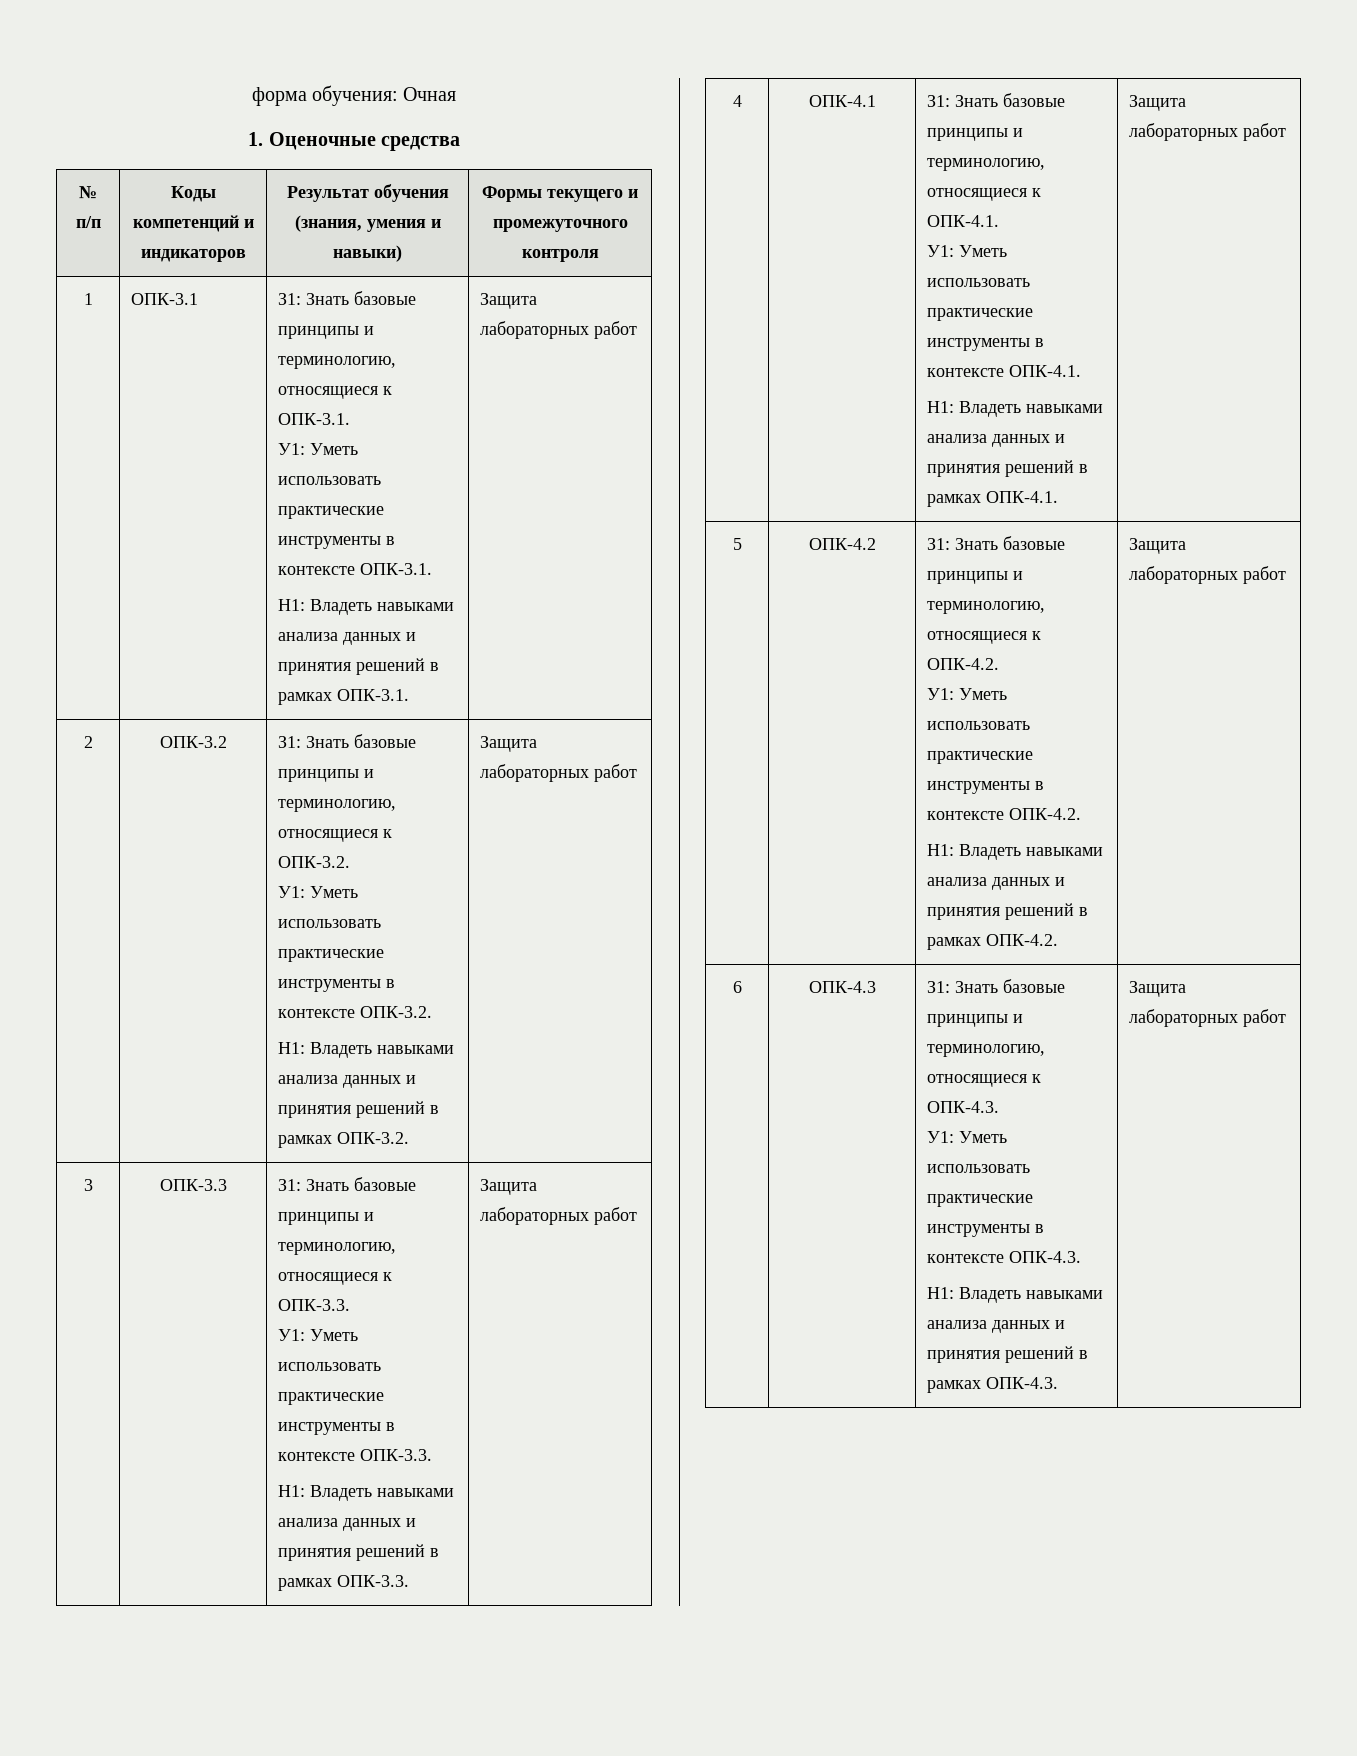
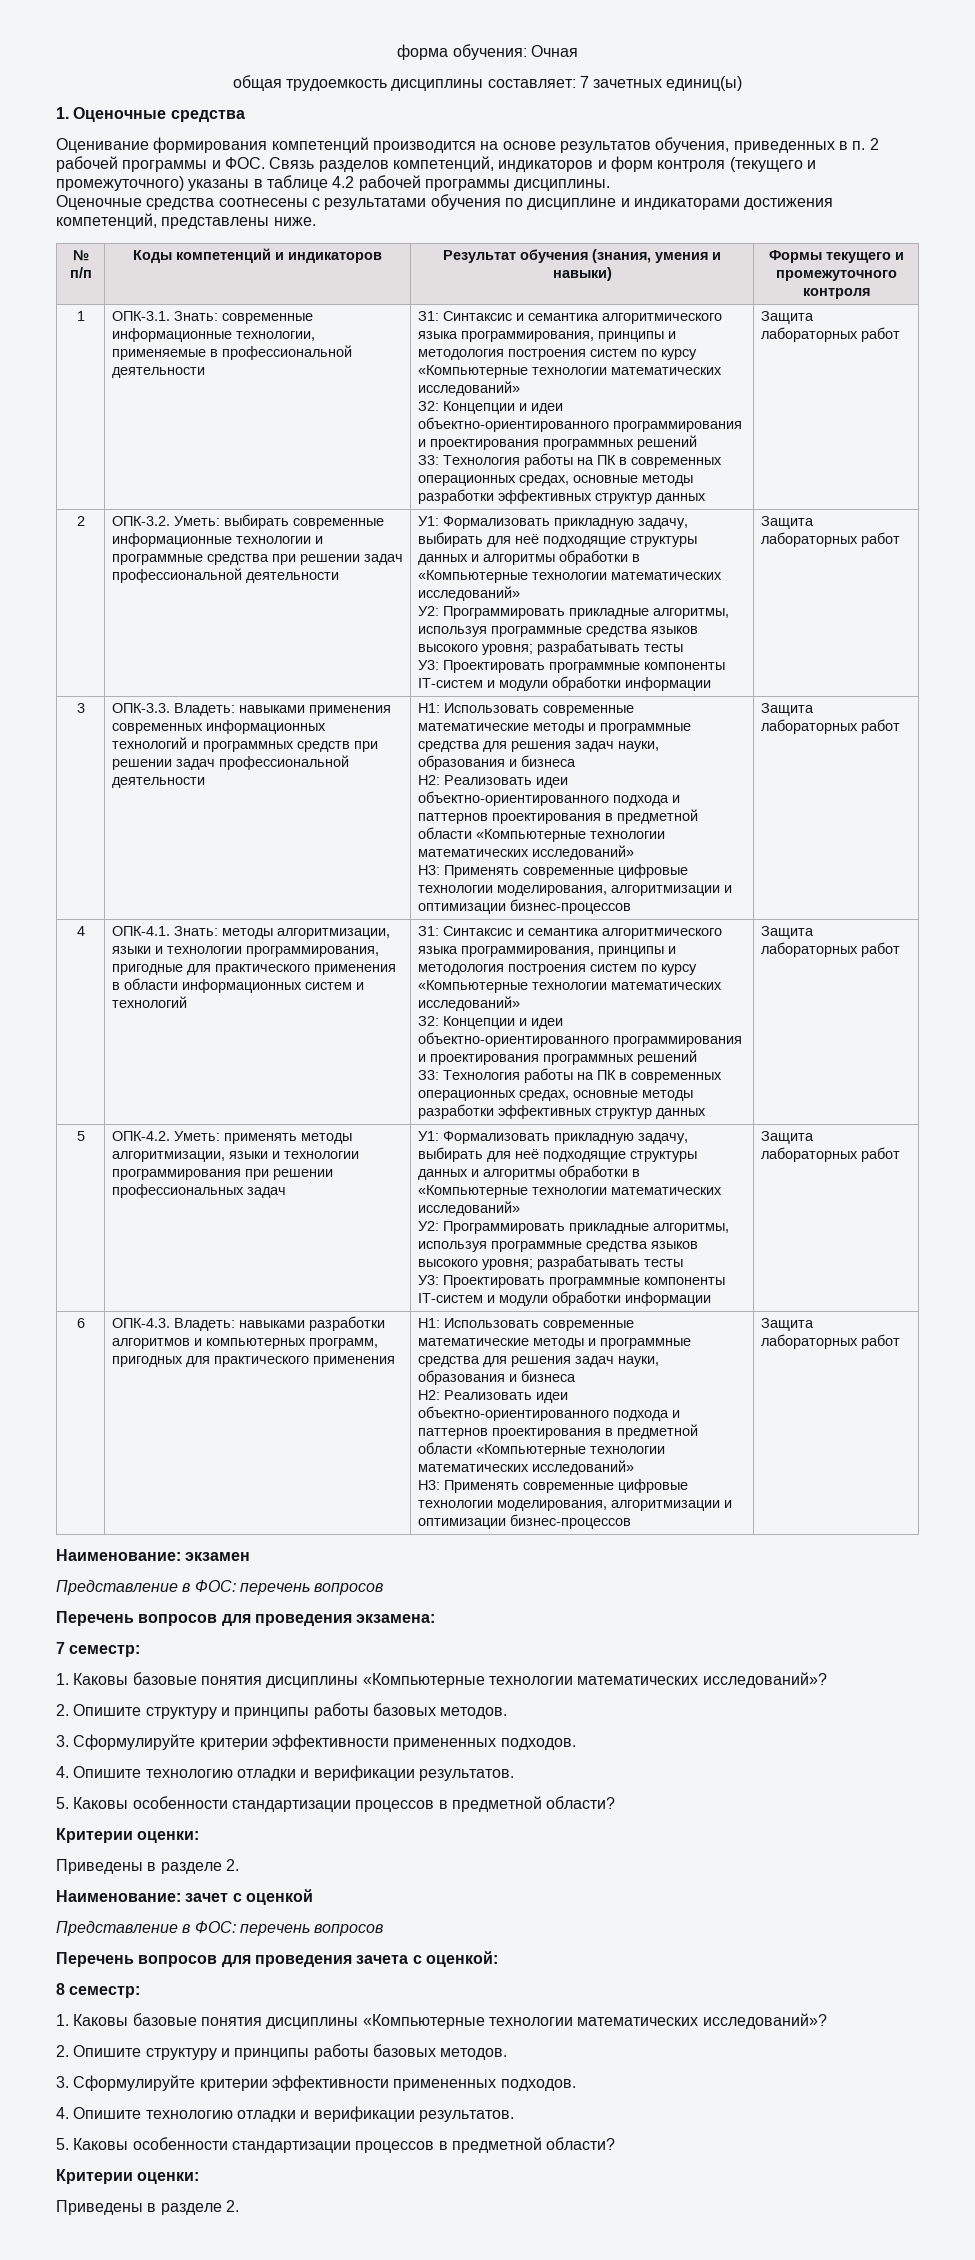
[248,132,460,151] 1. Оценочные средства -> [232,75,743,91] [56,107,245,122] [56,137,879,153] [56,156,816,172] [56,175,611,191] [56,194,834,210] [56,213,316,229] общая трудоемкость дисциплины составляет: 7 зачетных единиц(ы) // 1. Оценочные средства // Оценивание формирования компетенций производится на основе результатов обучения, приведенных в п. 2 рабочей программы и ФОС. Связь разделов компетенций, индикаторов и форм контроля (текущего и промежуточного) указаны в таблице 4.2 рабочей программы дисциплины. // Оценочные средства соотнесены с результатами обучения по дисциплине и индикаторами достижения компетенций, представлены ниже.
[131,293,199,305] [278,291,417,305] [278,326,375,339] [278,356,397,369] [278,386,393,399] [278,413,351,425] [278,443,359,455] [278,476,382,485] [278,506,385,519] [278,536,396,549] [278,563,433,575] [278,599,455,615] [278,632,417,645] [278,658,440,675] [278,689,410,705] [480,293,538,309] [480,321,638,339] [83,736,93,748] [159,736,227,748] [278,734,417,748] [278,769,375,782] [278,799,397,812] [278,829,393,842] [278,856,351,868] [278,886,359,898] [278,919,382,928] [278,949,385,962] [278,979,396,992] [278,1006,433,1018] [278,1042,455,1058] [278,1075,417,1088] [278,1101,440,1118] [278,1132,410,1148] [480,736,538,752] [480,764,638,782] [83,1179,93,1191] [159,1179,227,1191] [278,1177,417,1191] [278,1212,375,1225] [278,1242,397,1255] [278,1272,393,1285] [278,1299,351,1311] [278,1329,359,1341] [278,1362,382,1371] [278,1392,385,1405] [278,1422,396,1435] [278,1449,433,1461] [278,1485,455,1501] [278,1518,417,1531] [278,1544,440,1561] [278,1575,410,1591] [480,1179,538,1195] [480,1207,638,1225] [732,95,742,107] [808,95,876,107] [927,93,1066,107] [927,128,1024,141] [927,158,1046,171] [927,188,1042,201] [927,215,1000,227] [927,245,1008,257] [927,278,1031,287] [927,308,1034,321] [927,338,1045,351] [927,365,1082,377] [927,401,1104,417] [927,434,1066,447] [927,460,1089,477] [927,491,1059,507] [1129,95,1187,111] [1129,123,1287,141] [732,538,742,550] [808,538,876,550] [927,536,1066,550] [927,571,1024,584] [927,601,1046,614] [927,631,1042,644] [927,658,1000,670] [927,688,1008,700] [927,721,1031,730] [927,751,1034,764] [927,781,1045,794] [927,808,1082,820] [927,844,1104,860] [927,877,1066,890] [927,903,1089,920] [927,934,1059,950] [1129,538,1187,554] [1129,566,1287,584] [732,981,742,993] [808,981,876,993] [927,979,1066,993] [927,1014,1024,1027] [927,1044,1046,1057] [927,1074,1042,1087] [927,1101,1000,1113] [927,1131,1008,1143] [927,1164,1031,1173] [927,1194,1034,1207] [927,1224,1045,1237] [927,1251,1082,1263] [927,1287,1104,1303] [927,1320,1066,1333] [927,1346,1089,1363] [927,1377,1059,1393] [1129,981,1187,997] [1129,1009,1287,1027] ОПК-3.1 | З1: Знать базовые принципы и терминологию, относящиеся к ОПК-3.1. // У1: Уметь использовать практические инструменты в контексте ОПК-3.1. // Н1: Владеть навыками анализа данных и принятия решений в рамках ОПК-3.1. | Защита лабораторных работ // 2 | ОПК-3.2 | З1: Знать базовые принципы и терминологию, относящиеся к ОПК-3.2. // У1: Уметь использовать практические инструменты в контексте ОПК-3.2. // Н1: Владеть навыками анализа данных и принятия решений в рамках ОПК-3.2. | Защита лабораторных работ // 3 | ОПК-3.3 | З1: Знать базовые принципы и терминологию, относящиеся к ОПК-3.3. // У1: Уметь использовать практические инструменты в контексте ОПК-3.3. // Н1: Владеть навыками анализа данных и принятия решений в рамках ОПК-3.3. | Защита лабораторных работ // 4 | ОПК-4.1 | З1: Знать базовые принципы и терминологию, относящиеся к ОПК-4.1. // У1: Уметь использовать практические инструменты в контексте ОПК-4.1. // Н1: Владеть навыками анализа данных и принятия решений в рамках ОПК-4.1. | Защита лабораторных работ // 5 | ОПК-4.2 | З1: Знать базовые принципы и терминологию, относящиеся к ОПК-4.2. // У1: Уметь использовать практические инструменты в контексте ОПК-4.2. // Н1: Владеть навыками анализа данных и принятия решений в рамках ОПК-4.2. | Защита лабораторных работ // 6 | ОПК-4.3 | З1: Знать базовые принципы и терминологию, относящиеся к ОПК-4.3. // У1: Уметь использовать практические инструменты в контексте ОПК-4.3. // Н1: Владеть навыками анализа данных и принятия решений в рамках ОПК-4.3. | Защита лабораторных работ -> [111,311,313,324] [111,328,315,342] [111,345,352,360] [111,367,205,378] [417,311,722,324] [417,331,676,342] [417,349,697,360] [417,365,722,378] [417,381,520,396] [417,401,563,414] [417,417,742,432] [417,435,697,450] [417,453,722,468] [417,475,693,486] [417,489,706,504] [760,311,814,324] [760,327,900,342] [76,516,85,526] [111,514,384,529] [111,533,323,547] [111,554,403,565] [111,568,339,583] [417,516,688,529] [417,532,697,547] [417,550,640,565] [417,570,722,583] [417,586,520,601] [417,606,729,619] [417,626,698,637] [417,640,683,655] [417,660,725,673] [417,676,711,691] [760,516,814,529] [760,532,900,547] [76,703,85,713] [111,703,391,716] [111,720,326,734] [111,737,378,752] [111,755,349,770] [111,777,205,788] [417,703,634,716] [417,723,691,734] [417,741,659,752] [417,755,576,770] [417,775,568,788] [417,791,680,806] [417,809,698,824] [417,827,665,842] [417,845,634,860] [417,864,688,878] [417,885,732,896] [417,899,631,914] [760,703,814,716] [760,719,900,734] [76,926,85,936] [111,926,390,939] [111,946,379,957] [111,964,396,975] [111,978,364,993] [111,996,187,1008] [417,926,722,939] [417,946,676,957] [417,964,697,975] [417,980,722,993] [417,996,520,1011] [417,1016,563,1029] [417,1032,742,1047] [417,1050,697,1065] [417,1068,722,1083] [417,1090,693,1101] [417,1104,706,1119] [760,926,814,939] [760,942,900,957] [76,1131,85,1141] [111,1131,352,1144] [111,1151,359,1162] [111,1169,333,1180] [111,1184,286,1198] [417,1131,688,1144] [417,1147,697,1162] [417,1165,640,1180] [417,1185,722,1198] [417,1201,520,1216] [417,1221,729,1234] [417,1241,698,1252] [417,1255,683,1270] [417,1275,725,1288] [417,1291,711,1306] [760,1131,814,1144] [760,1147,900,1162] [76,1318,85,1328] [111,1316,385,1331] [111,1338,378,1349] [111,1356,395,1367] [417,1318,634,1331] [417,1338,691,1349] [417,1356,659,1367] [417,1370,576,1385] [417,1390,568,1403] [417,1406,680,1421] [417,1424,698,1439] [417,1442,665,1457] [417,1460,634,1475] [417,1479,688,1493] [417,1500,732,1511] [417,1514,631,1529] [760,1318,814,1331] [760,1334,900,1349] [56,1549,251,1561] [56,1580,384,1595] [56,1611,436,1626] [56,1642,141,1657] [56,1672,827,1688] [56,1703,508,1719] [56,1734,576,1750] [56,1765,514,1781] [56,1796,616,1812] [56,1828,200,1843] [56,1859,239,1874] [56,1889,313,1905] [56,1921,384,1936] [56,1951,498,1967] [56,1983,141,1998] [56,2013,827,2029] [56,2044,508,2060] [56,2075,576,2091] [56,2106,514,2122] [56,2137,616,2153] [56,2169,200,2184] [56,2200,239,2215] ОПК-3.1. Знать: современные информационные технологии, применяемые в профессиональной деятельности | З1: Синтаксис и семантика алгоритмического языка программирования, принципы и методология построения систем по курсу «Компьютерные технологии математических исследований» // З2: Концепции и идеи объектно-ориентированного программирования и проектирования программных решений // З3: Технология работы на ПК в современных операционных средах, основные методы разработки эффективных структур данных | Защита лабораторных работ // 2 | ОПК-3.2. Уметь: выбирать современные информационные технологии и программные средства при решении задач профессиональной деятельности | У1: Формализовать прикладную задачу, выбирать для неё подходящие структуры данных и алгоритмы обработки в «Компьютерные технологии математических исследований» // У2: Программировать прикладные алгоритмы, используя программные средства языков высокого уровня; разрабатывать тесты // У3: Проектировать программные компоненты IT-систем и модули обработки информации | Защита лабораторных работ // 3 | ОПК-3.3. Владеть: навыками применения современных информационных технологий и программных средств при решении задач профессиональной деятельности | Н1: Использовать современные математические методы и программные средства для решения задач науки, образования и бизнеса // Н2: Реализовать идеи объектно-ориентированного подхода и паттернов проектирования в предметной области «Компьютерные технологии математических исследований» // Н3: Применять современные цифровые технологии моделирования, алгоритмизации и оптимизации бизнес-процессов | Защита лабораторных работ // 4 | ОПК-4.1. Знать: методы алгоритмизации, языки и технологии программирования, пригодные для практического применения в области информационных систем и технологий | З1: Синтаксис и семантика алгоритмического языка программирования, принципы и методология построения систем по курсу «Компьютерные технологии математических исследований» // З2: Концепции и идеи объектно-ориентированного программирования и проектирования программных решений // З3: Технология работы на ПК в современных операционных средах, основные методы разработки эффективных структур данных | Защита лабораторных работ // 5 | ОПК-4.2. Уметь: применять методы алгоритмизации, языки и технологии программирования при решении профессиональных задач | У1: Формализовать прикладную задачу, выбирать для неё подходящие структуры данных и алгоритмы обработки в «Компьютерные технологии математических исследований» // У2: Программировать прикладные алгоритмы, используя программные средства языков высокого уровня; разрабатывать тесты // У3: Проектировать программные компоненты IT-систем и модули обработки информации | Защита лабораторных работ // 6 | ОПК-4.3. Владеть: навыками разработки алгоритмов и компьютерных программ, пригодных для практического применения | Н1: Использовать современные математические методы и программные средства для решения задач науки, образования и бизнеса // Н2: Реализовать идеи объектно-ориентированного подхода и паттернов проектирования в предметной области «Компьютерные технологии математических исследований» // Н3: Применять современные цифровые технологии моделирования, алгоритмизации и оптимизации бизнес-процессов | Защита лабораторных работ // Наименование: экзамен // Представление в ФОС: перечень вопросов // Перечень вопросов для проведения экзамена: // 7 семестр: // 1. Каковы базовые понятия дисциплины «Компьютерные технологии математических исследований»? // 2. Опишите структуру и принципы работы базовых методов. // 3. Сформулируйте критерии эффективности примененных подходов. // 4. Опишите технологию отладки и верификации результатов. // 5. Каковы особенности стандартизации процессов в предметной области? // Критерии оценки: // Приведены в разделе 2. // Наименование: зачет с оценкой // Представление в ФОС: перечень вопросов // Перечень вопросов для проведения зачета с оценкой: // 8 семестр: // 1. Каковы базовые понятия дисциплины «Компьютерные технологии математических исследований»? // 2. Опишите структуру и принципы работы базовых методов. // 3. Сформулируйте критерии эффективности примененных подходов. // 4. Опишите технологию отладки и верификации результатов. // 5. Каковы особенности стандартизации процессов в предметной области? // Критерии оценки: // Приведены в разделе 2.

